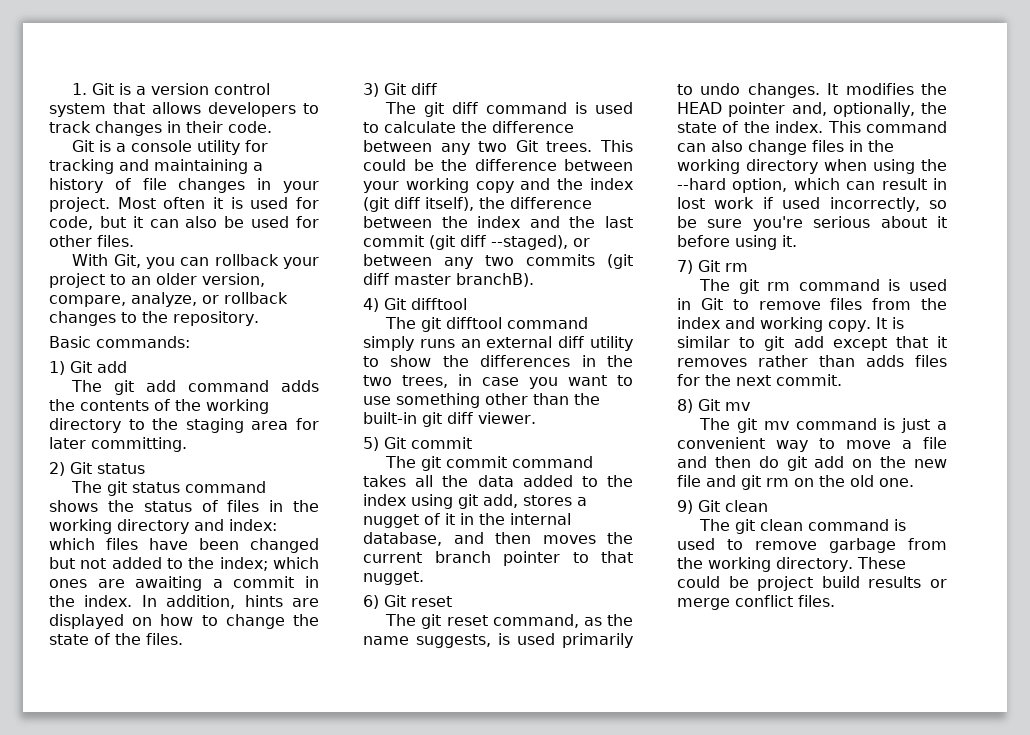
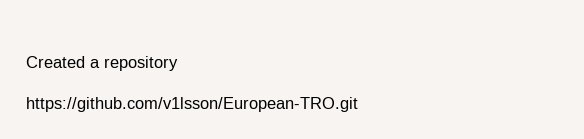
[72,83,271,95] [49,102,319,117] [49,121,272,136] [72,140,269,155] [49,159,263,174] [49,178,319,193] [49,197,319,212] [49,216,319,230] [49,235,134,247] [72,254,319,269] [49,273,265,288] [49,292,288,307] [49,311,259,326] [49,336,190,348] [49,361,127,375] [71,380,319,395] [49,399,269,414] [49,418,319,433] [49,437,187,452] [49,462,145,476] [71,481,267,496] [49,500,319,512] [49,519,277,534] [49,538,319,553] [49,557,319,571] [49,576,319,591] [49,595,319,609] [49,614,319,629] [49,633,183,645] [363,83,437,97] [385,102,633,117] [363,121,574,133] [363,140,633,155] [363,159,633,171] [363,178,633,193] [363,197,592,212] [363,216,633,228] [363,235,590,250] [363,254,633,269] [363,273,534,287] [363,298,467,312] [385,317,589,332] [363,336,633,351] [363,355,633,367] [363,374,633,389] [363,393,600,408] [363,412,536,427] [363,437,472,451] [385,456,594,471] [363,475,633,487] [363,494,587,509] [363,513,571,528] [363,532,633,546] [363,551,633,566] [363,571,424,585] [363,595,452,609] [385,614,633,629] [363,633,633,648] [677,83,947,98] [677,102,947,117] [677,121,947,133] [677,140,894,155] [677,159,947,174] [677,178,947,193] [677,197,947,212] [677,216,947,231] [677,235,797,250] [677,260,748,274] [699,279,947,294] [677,298,947,310] [677,317,904,332] [677,336,947,351] [677,355,947,367] [677,374,842,386] [677,399,750,413] [699,418,947,433] [677,437,947,452] [677,456,947,471] [677,475,914,490] [677,500,768,514] [699,519,907,534] [677,538,947,553] [677,557,906,572] [677,576,947,591] [677,595,835,610] 1. Git is a version control system that allows developers to track changes in their code. // Git is a console utility for tracking and maintaining a history of file changes in your project. Most often it is used for code, but it can also be used for other files. // With Git, you can rollback your project to an older version, compare, analyze, or rollback changes to the repository. // Basic commands: // 1) Git add // The git add command adds the contents of the working directory to the staging area for later committing. // 2) Git status // The git status command shows the status of files in the working directory and index: which files have been changed but not added to the index; which ones are awaiting a commit in the index. In addition, hints are displayed on how to change the state of the files. // 3) Git diff // The git diff command is used to calculate the difference between any two Git trees. This could be the difference between your working copy and the index (git diff itself), the difference between the index and the last commit (git diff --staged), or between any two commits (git diff master branchB). // 4) Git difftool // The git difftool command simply runs an external diff utility to show the differences in the two trees, in case you want to use something other than the built-in git diff viewer. // 5) Git commit // The git commit command takes all the data added to the index using git add, stores a nugget of it in the internal database, and then moves the current branch pointer to that nugget. // 6) Git reset // The git reset command, as the name suggests, is used primarily to undo changes. It modifies the HEAD pointer and, optionally, the state of the index. This command can also change files in the working directory when using the --hard option, which can result in lost work if used incorrectly, so be sure you're serious about it before using it. // 7) Git rm // The git rm command is used in Git to remove files from the index and working copy. It is similar to git add except that it removes rather than adds files for the next commit. // 8) Git mv // The git mv command is just a convenient way to move a file and then do git add on the new file and git rm on the old one. // 9) Git clean // The git clean command is used to remove garbage from the working directory. These could be project build results or merge conflict files. -> [26,56,178,71] [26,97,358,112] Created a repository // https://github.com/v1lsson/European-TRO.git

